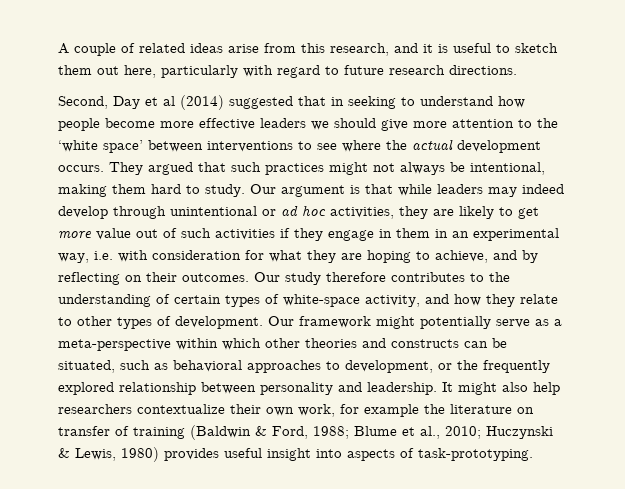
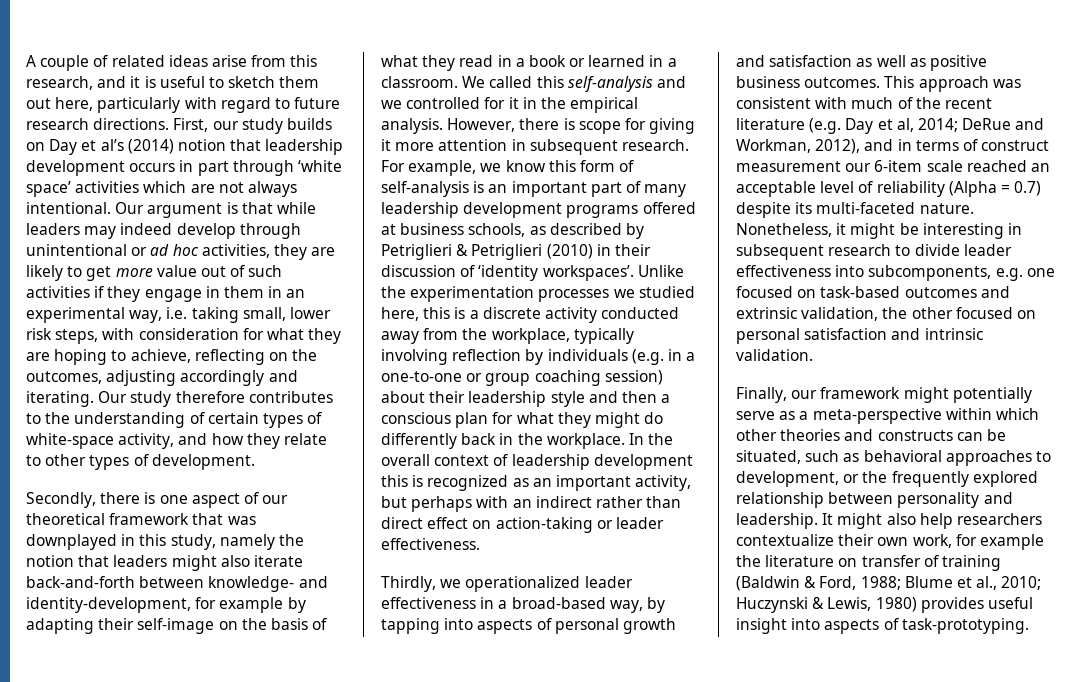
[58,95,525,110] [58,118,558,131] [58,139,541,153] [58,162,545,175] [58,184,245,197] // Second, Day et al (2014) suggested that in seeking to understand how people become more effective leaders we should give more attention to the ‘white space’ between interventions to see where the actual development occurs. They argued that such practices might not always be intentional, making them hard to study. -> [173,118,332,134] [26,139,344,155] [26,160,342,176] [26,181,297,197] [26,202,111,214] First, our study builds on Day et al’s (2014) notion that leadership development occurs in part through ‘white space’ activities which are not always intentional.
(113, 255) none -> [191,307,331,323] [26,328,99,344] taking small, lower risk steps,
[493,250,538,263] [58,272,249,285] and by reflecting on their outcomes. -> [194,349,318,365] [26,370,298,386] [26,391,94,407] reflecting on the outcomes, adjusting accordingly and iterating.
[268,316,294,326] Our -> [26,492,289,508] [26,513,256,525] [26,534,304,550] [26,555,303,571] [26,576,328,592] [26,597,306,613] [26,618,328,634] [381,55,677,71] [381,76,686,92] [381,97,639,113] [381,118,696,134] [381,139,689,155] [381,160,635,176] [381,181,687,197] [381,202,696,218] [381,223,644,239] [381,244,651,260] [381,265,684,281] [381,286,695,302] [381,307,680,323] [381,328,634,344] [381,349,696,365] [381,370,663,386] [381,391,671,407] [381,412,664,428] [381,433,674,449] [381,454,693,470] [381,475,692,491] [381,496,682,512] [381,517,664,533] [381,538,480,550] [381,576,633,592] [381,597,665,613] [381,618,676,634] [736,55,987,71] [736,76,1021,92] [736,97,992,109] [736,118,1045,134] [736,139,1050,154] [736,160,1050,172] [736,181,1042,197] [736,202,974,218] [736,223,1022,239] [736,244,1012,260] [736,265,1055,281] [736,286,1010,298] [736,307,1036,321] [736,328,983,344] [736,349,813,361] [736,387,818,403] // Secondly, there is one aspect of our theoretical framework that was downplayed in this study, namely the notion that leaders might also iterate back-and-forth between knowledge- and identity-development, for example by adapting their self-image on the basis of what they read in a book or learned in a classroom. We called this self-analysis and we controlled for it in the empirical analysis. However, there is scope for giving it more attention in subsequent research. For example, we know this form of self-analysis is an important part of many leadership development programs offered at business schools, as described by Petriglieri & Petriglieri (2010) in their discussion of ‘identity workspaces’. Unlike the experimentation processes we studied here, this is a discrete activity conducted away from the workplace, typically involving reflection by individuals (e.g. in a one-to-one or group coaching session) about their leadership style and then a conscious plan for what they might do differently back in the workplace. In the overall context of leadership development this is recognized as an important activity, but perhaps with an indirect rather than direct effect on action-taking or leader effectiveness. // Thirdly, we operationalized leader effectiveness in a broad-based way, by tapping into aspects of personal growth and satisfaction as well as positive business outcomes. This approach was consistent with much of the recent literature (e.g. Day et al, 2014; DeRue and Workman, 2012), and in terms of construct measurement our 6-item scale reached an acceptable level of reliability (Alpha = 0.7) despite its multi-faceted nature. Nonetheless, it might be interesting in subsequent research to divide leader effectiveness into subcomponents, e.g. one focused on task-based outcomes and extrinsic validation, the other focused on personal satisfaction and intrinsic validation. // Finally, our

